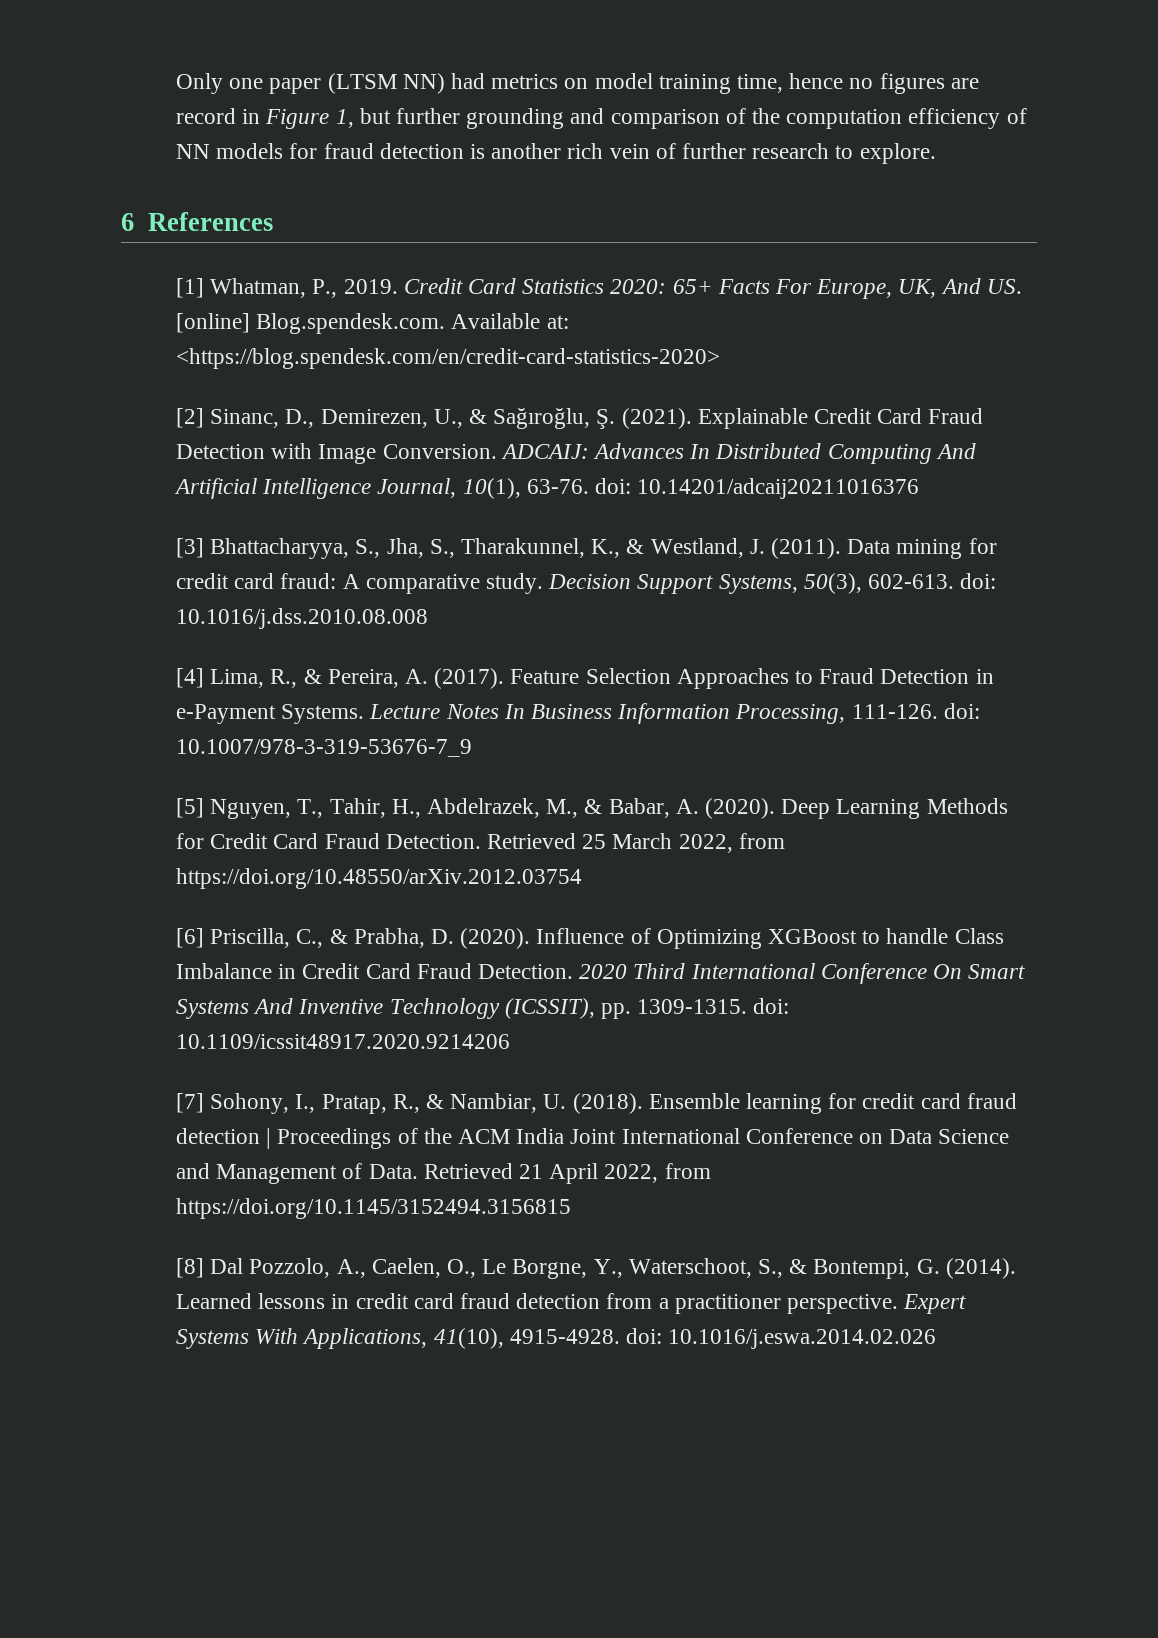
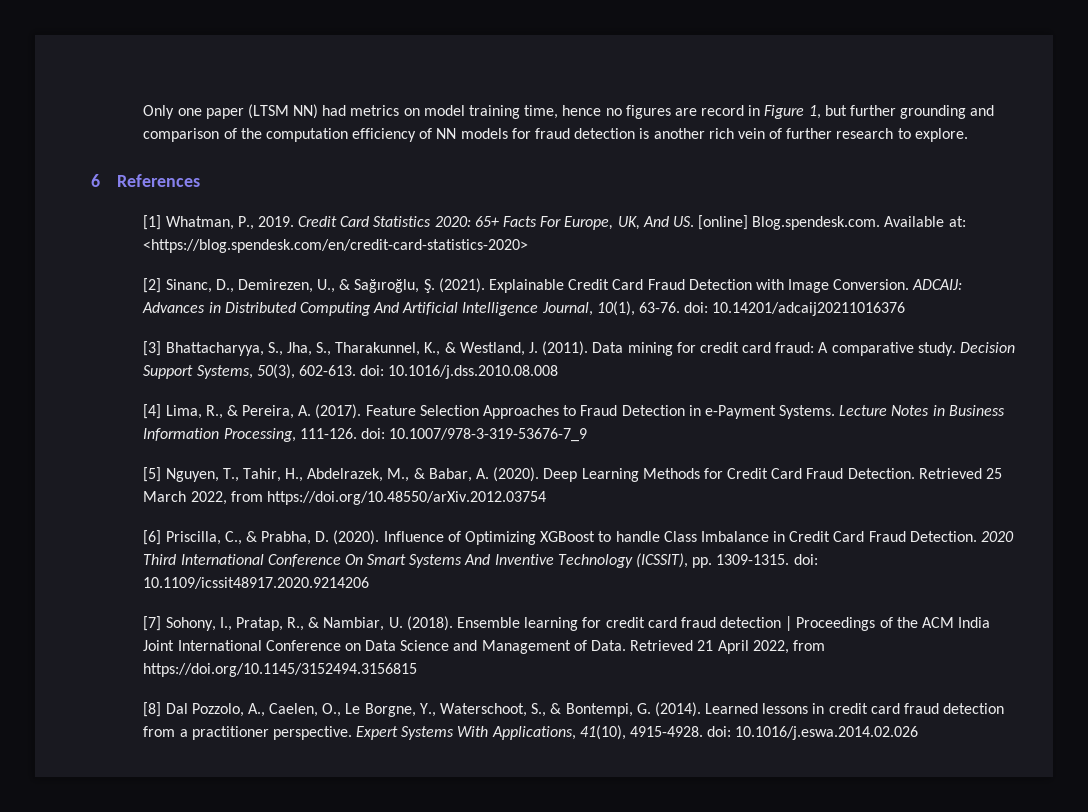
[689,444,711,459] In -> [208,302,221,313] in
[503,704,525,719] In -> [932,405,945,416] in

